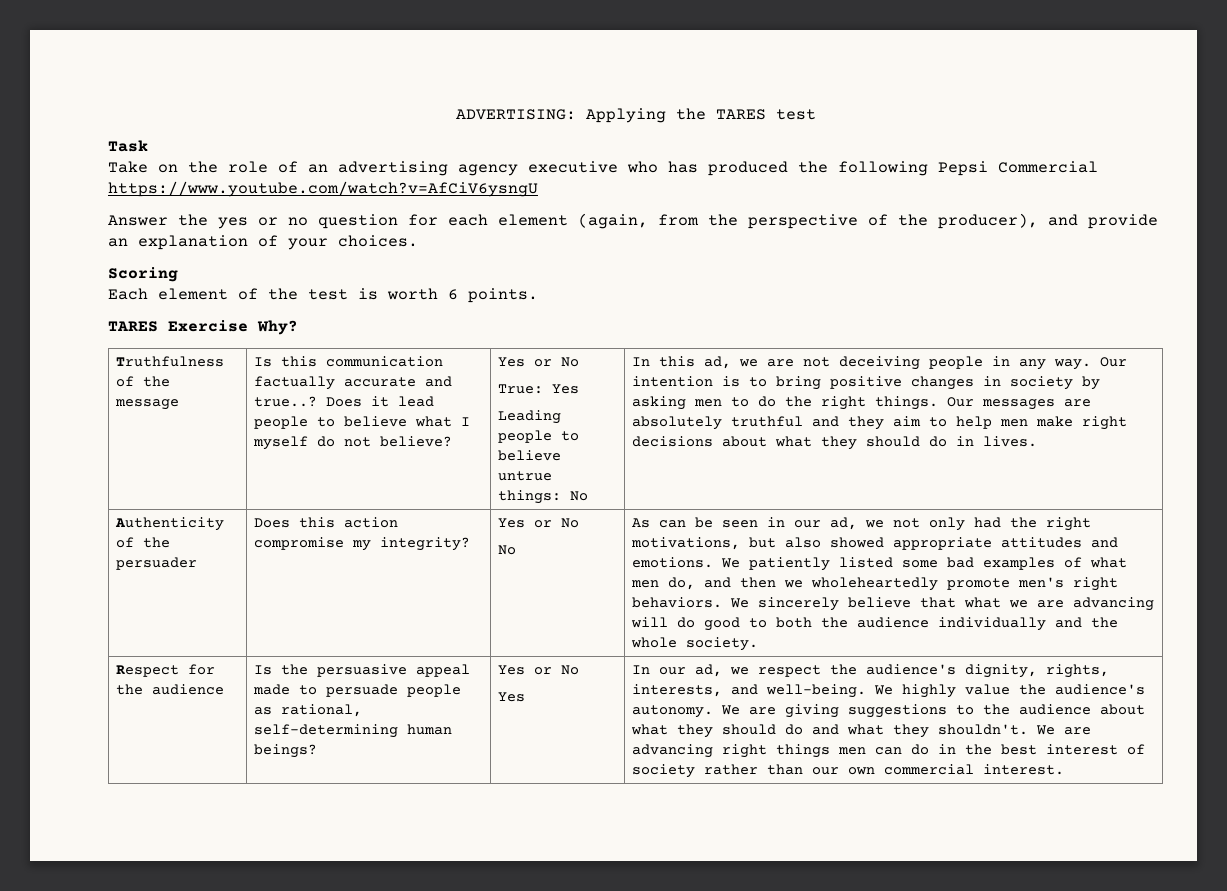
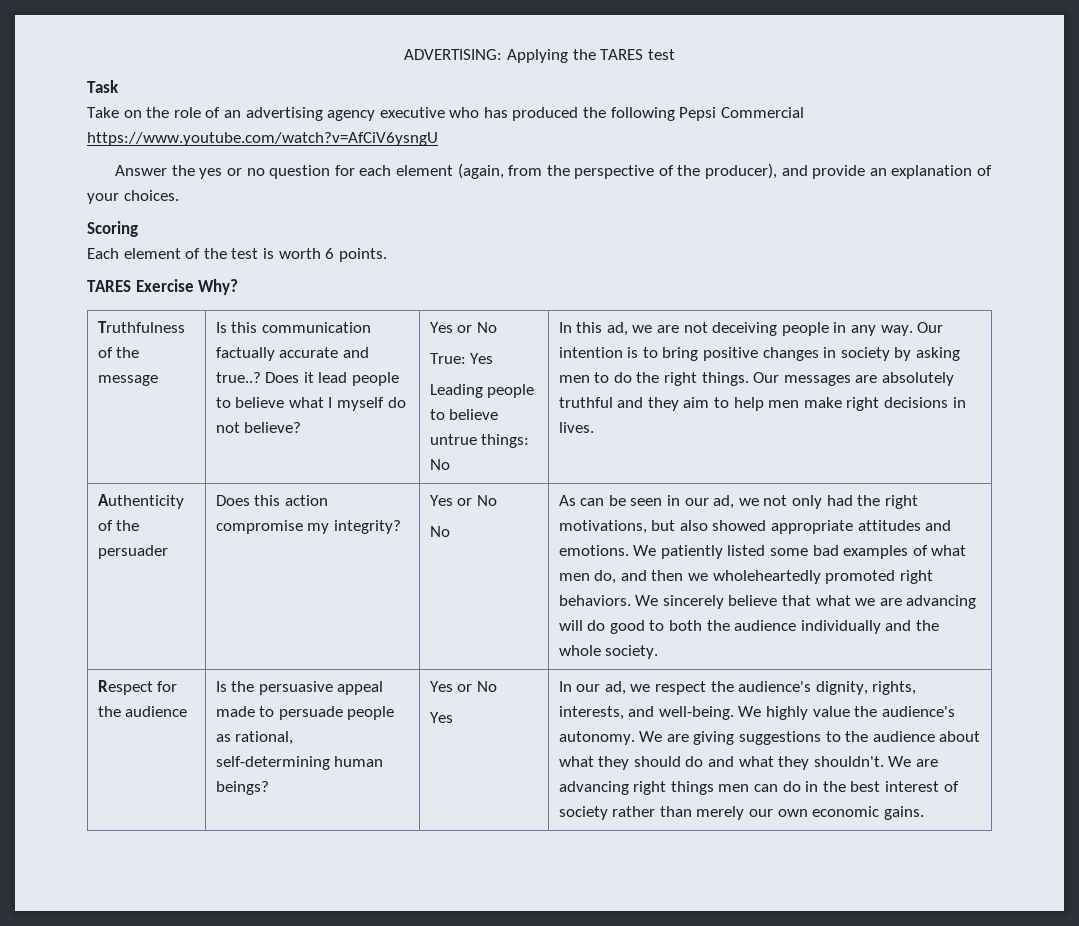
[721,436,947,450] about what they should do -> (949, 402) none
[946,577,1064,590] promote men's -> [825,570,896,584] promoted
(803, 769) none -> [696,806,745,820] merely
[883,764,1064,775] commercial interest. -> [812,806,924,820] economic gains.

